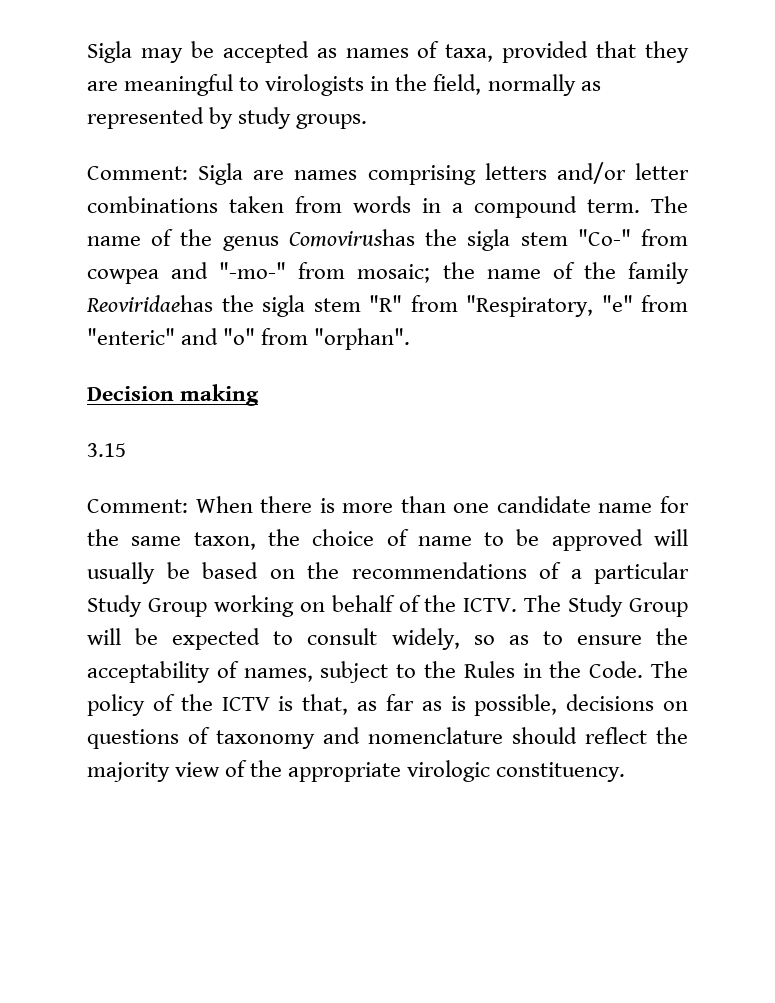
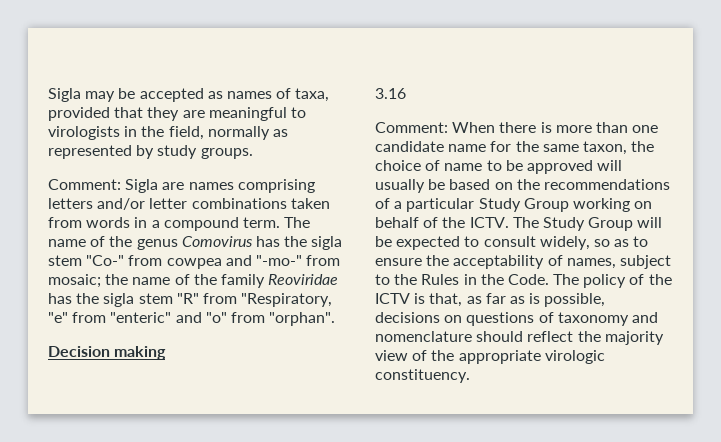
[288,229,415,247] Comovirushas -> [181,236,280,247] Comovirus has
[86,295,213,312] Reoviridaehas -> [268,274,339,285] [48,293,72,304] Reoviridae has
[87,443,126,457] 3.15 -> [375,88,406,99] 3.16

